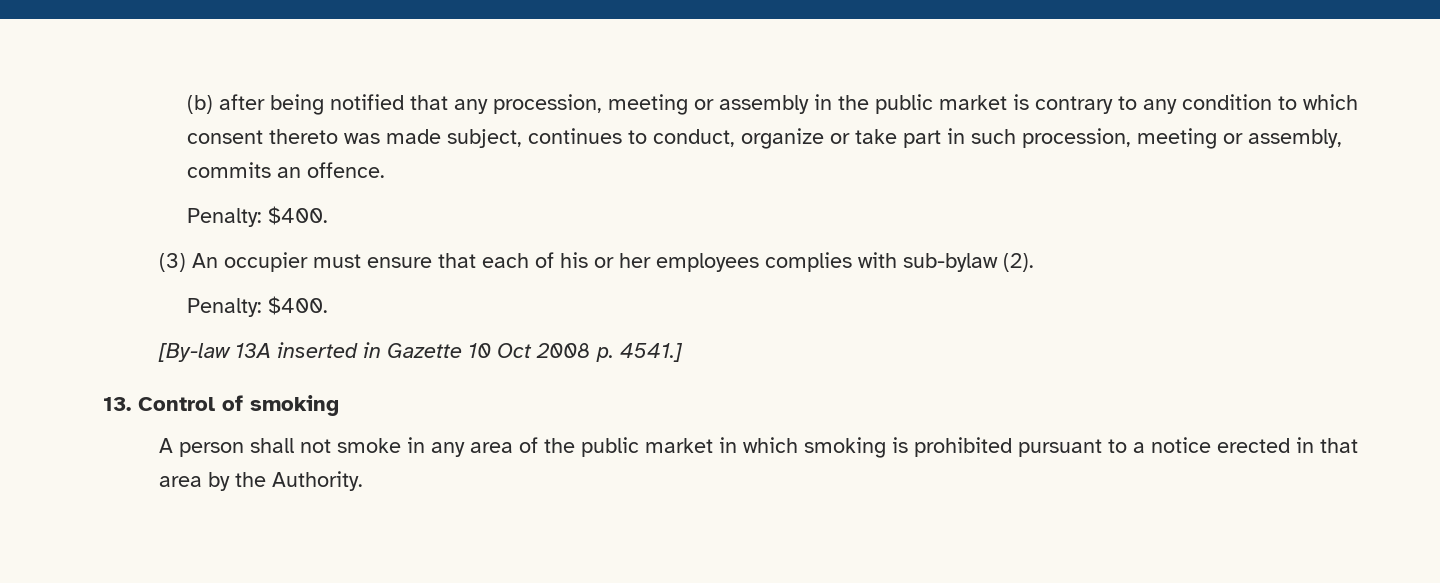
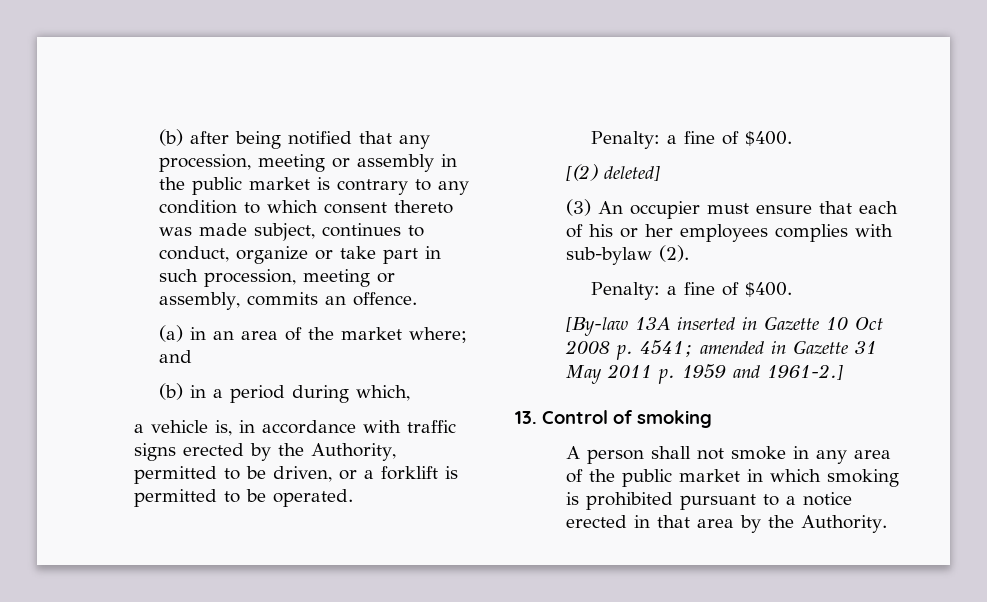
[186,206,328,227] Penalty: $400. -> [159,325,468,343] [159,350,193,363] [159,383,411,403] [133,420,456,436] [133,443,396,461] [133,466,458,484] [133,489,353,507] [591,131,793,149] [565,164,660,181] (a) in an area of the market where; and // (b) in a period during which, // a vehicle is, in accordance with traffic signs erected by the Authority, permitted to be driven, or a forklift is permitted to be operated. // Penalty: a fine of $400. // [(2) deleted]
(262, 307) none -> [667,282,740,296] a fine of
[619,343,683,362] 4541.] -> [639,340,877,357] [565,364,843,384] 4541; amended in Gazette 31 May 2011 p. 1959 and 1961-2.]

